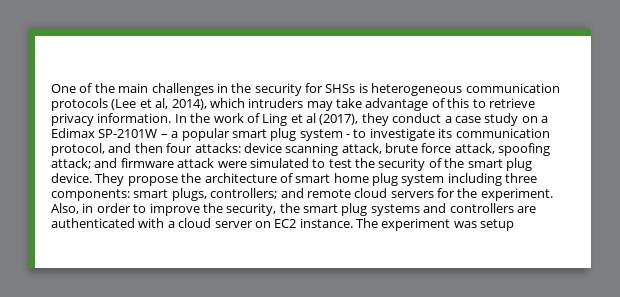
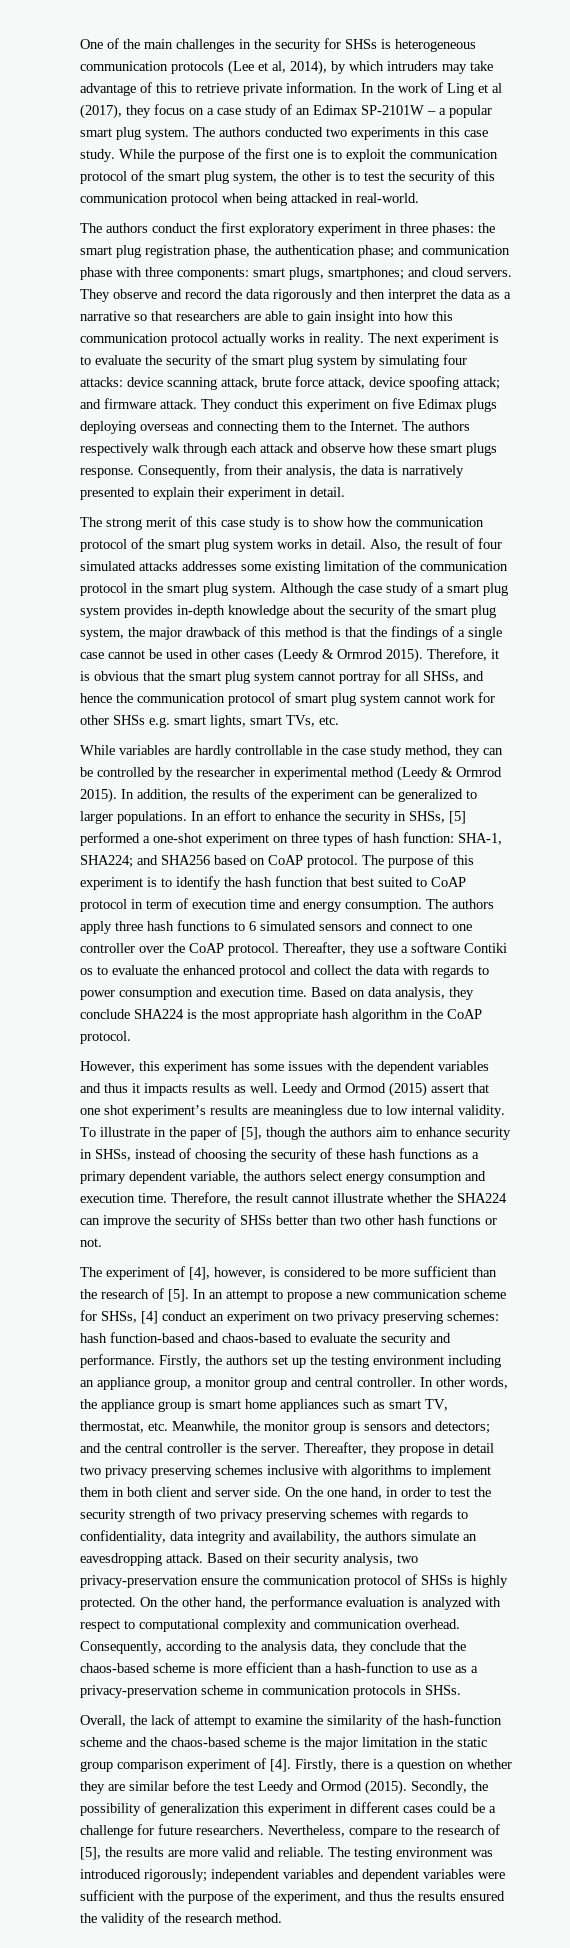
(207, 104) none -> [331,61,346,74] by
[51,113,94,126] privacy -> [243,83,282,96] private
[392,113,442,123] conduct -> [154,104,204,115] focus on
[521,116,548,123] on a -> [280,104,310,115] of an
[299,128,550,141] [51,143,163,156] system - to investigate its communication protocol, and then -> [145,127,488,140] [80,148,498,162] [80,170,495,184] [80,193,419,206] [80,222,495,236] [80,245,510,258] [80,267,512,280] [80,289,511,302] [80,311,453,324] [80,333,499,346] [80,354,439,368] system. The authors conducted two experiments in this case study. While the purpose of the first one is to exploit the communication protocol of the smart plug system, the other is to test the security of this communication protocol when being attacked in real-world. // The authors conduct the first exploratory experiment in three phases: the smart plug registration phase, the authentication phase; and communication phase with three components: smart plugs, smartphones; and cloud servers. They observe and record the data rigorously and then interpret the data as a narrative so that researchers are able to gain insight into how this communication protocol actually works in reality. The next experiment is to evaluate the security of the smart plug system by simulating
(495, 148) none -> [369,377,405,387] device
[177,158,532,171] [51,173,277,186] attack were simulated to test the security of the smart plug device. They propose the architecture -> [160,398,497,412] [80,421,470,434] [80,443,497,456] [80,464,464,478] [80,487,345,500] [80,516,484,530] [80,538,502,552] [80,560,508,574] [80,582,508,596] [80,604,496,618] [80,626,502,640] [80,648,499,663] [80,670,484,684] [80,693,275,706] attack. They conduct this experiment on five Edimax plugs deploying overseas and connecting them to the Internet. The authors respectively walk through each attack and observe how these smart plugs response. Consequently, from their analysis, the data is narratively presented to explain their experiment in detail. // The strong merit of this case study is to show how the communication protocol of the smart plug system works in detail. Also, the result of four simulated attacks addresses some existing limitation of the communication protocol in the smart plug system. Although the case study of a smart plug system provides in-depth knowledge about the security of the smart plug system, the major drawback of this method is that the findings of a single case cannot be used in other cases (Leedy & Ormrod 2015). Therefore, it is obvious that the smart plug system cannot portray for all SHSs, and hence the communication protocol
[333,173,538,186] [51,188,553,201] [51,203,536,216] [51,218,515,231] home plug system including three components: smart plugs, controllers; and remote cloud servers for the experiment. Also, in order to improve the security, the smart plug systems and controllers are authenticated with a cloud server on EC2 instance. The experiment was setup -> [331,692,495,706] [80,715,339,728] [80,745,503,758] [80,766,502,781] [80,788,477,803] [80,810,466,824] [80,832,502,846] [80,854,474,868] [80,876,466,890] [80,898,494,912] [80,920,472,934] [80,942,507,956] [80,965,489,978] [80,987,474,1000] [80,1009,482,1022] [80,1031,131,1044] [80,1061,489,1074] [80,1082,489,1097] [80,1105,505,1118] [80,1126,511,1140] [80,1148,479,1162] [80,1171,486,1184] [80,1192,507,1205] [80,1214,497,1228] [80,1238,102,1247] [80,1266,497,1280] [80,1288,506,1302] [80,1310,499,1324] [80,1332,451,1346] [80,1354,501,1368] [80,1377,508,1390] [80,1399,448,1412] [80,1421,490,1434] [80,1442,494,1456] [80,1465,491,1478] [80,1487,491,1499] [80,1508,468,1522] [80,1530,477,1544] [80,1553,418,1566] [80,1574,508,1588] [80,1596,501,1610] [80,1619,460,1632] [80,1641,466,1654] [80,1662,478,1673] [80,1685,461,1698] [80,1714,502,1728] [80,1737,487,1750] [80,1758,512,1772] [80,1780,488,1795] [80,1802,496,1816] [80,1824,500,1838] [80,1847,493,1860] [80,1869,505,1882] [80,1890,505,1904] [80,1912,282,1926] plug system cannot work for other SHSs e.g. smart lights, smart TVs, etc. // While variables are hardly controllable in the case study method, they can be controlled by the researcher in experimental method (Leedy & Ormrod 2015). In addition, the results of the experiment can be generalized to larger populations. In an effort to enhance the security in SHSs, [5] performed a one-shot experiment on three types of hash function: SHA-1, SHA224; and SHA256 based on CoAP protocol. The purpose of this experiment is to identify the hash function that best suited to CoAP protocol in term of execution time and energy consumption. The authors apply three hash functions to 6 simulated sensors and connect to one controller over the CoAP protocol. Thereafter, they use a software Contiki os to evaluate the enhanced protocol and collect the data with regards to power consumption and execution time. Based on data analysis, they conclude SHA224 is the most appropriate hash algorithm in the CoAP protocol. // However, this experiment has some issues with the dependent variables and thus it impacts results as well. Leedy and Ormod (2015) assert that one shot experiment’s results are meaningless due to low internal validity. To illustrate in the paper of [5], though the authors aim to enhance security in SHSs, instead of choosing the security of these hash functions as a primary dependent variable, the authors select energy consumption and execution time. Therefore, the result cannot illustrate whether the SHA224 can improve the security of SHSs better than two other hash functions or not. // The experiment of [4], however, is considered to be more sufficient than the research of [5]. In an attempt to propose a new communication scheme for SHSs, [4] conduct an experiment on two privacy preserving schemes: hash function-based and chaos-based to evaluate the security and performance. Firstly, the authors set up the testing environment including an appliance group, a monitor group and central controller. In other words, the appliance group is smart home appliances such as smart TV, thermostat, etc. Meanwhile, the monitor group is sensors and detectors; and the central controller is the server. Thereafter, they propose in detail two privacy preserving schemes inclusive with algorithms to implement them in both client and server side. On the one hand, in order to test the security strength of two privacy preserving schemes with regards to confidentiality, data integrity and availability, the authors simulate an eavesdropping attack. Based on their security analysis, two privacy-preservation ensure the communication protocol of SHSs is highly protected. On the other hand, the performance evaluation is analyzed with respect to computational complexity and communication overhead. Consequently, according to the analysis data, they conclude that the chaos-based scheme is more efficient than a hash-function to use as a privacy-preservation scheme in communication protocols in SHSs. // Overall, the lack of attempt to examine the similarity of the hash-function scheme and the chaos-based scheme is the major limitation in the static group comparison experiment of [4]. Firstly, there is a question on whether they are similar before the test Leedy and Ormod (2015). Secondly, the possibility of generalization this experiment in different cases could be a challenge for future researchers. Nevertheless, compare to the research of [5], the results are more valid and reliable. The testing environment was introduced rigorously; independent variables and dependent variables were sufficient with the purpose of the experiment, and thus the results ensured the validity of the research method.

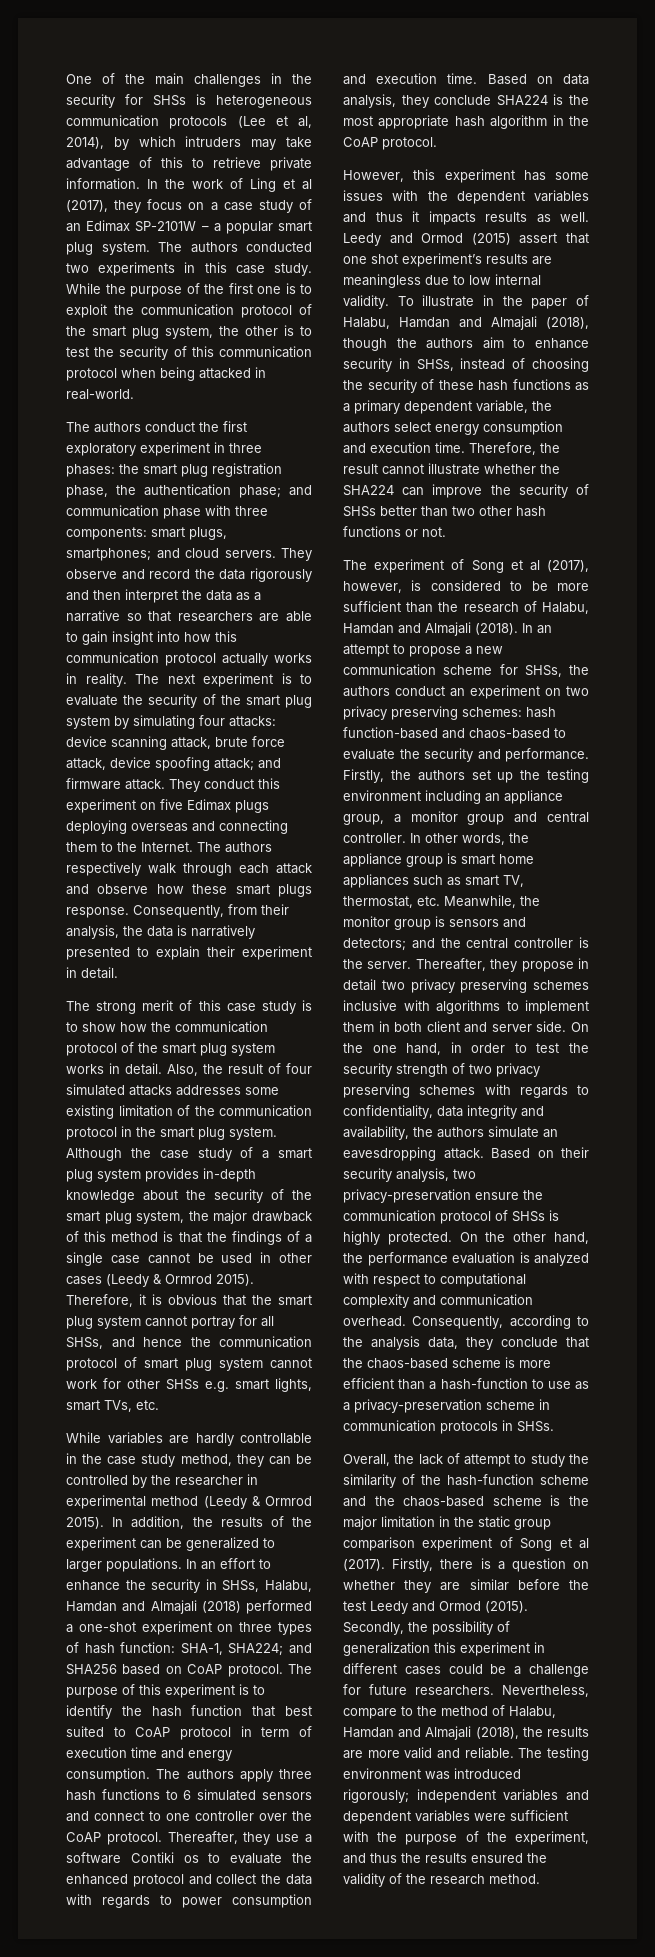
[449,811,466,824] [5] -> [265,1580,312,1592] [66,1600,241,1614] Halabu, Hamdan and Almajali (2018)
[241,1127,262,1140] [5], -> [343,316,589,330] Halabu, Hamdan and Almajali (2018),
[189,1267,210,1280] [4], -> [471,560,589,573] Song et al (2017),
[168,1289,189,1302] [5]. -> [542,602,589,614] [343,622,518,636] Halabu, Hamdan and Almajali (2018).
[141,1311,158,1324] [4] -> [569,665,589,675] [343,686,390,697] the authors
[255,1715,302,1725] examine -> [530,1454,565,1467] study
[270,1759,291,1772] [4]. -> [520,1538,589,1551] [343,1559,385,1571] Song et al (2017).
[437,1824,500,1835] [80,1847,101,1860] research of [5], -> [441,1705,556,1718] [343,1726,519,1740] method of Halabu, Hamdan and Almajali (2018),

